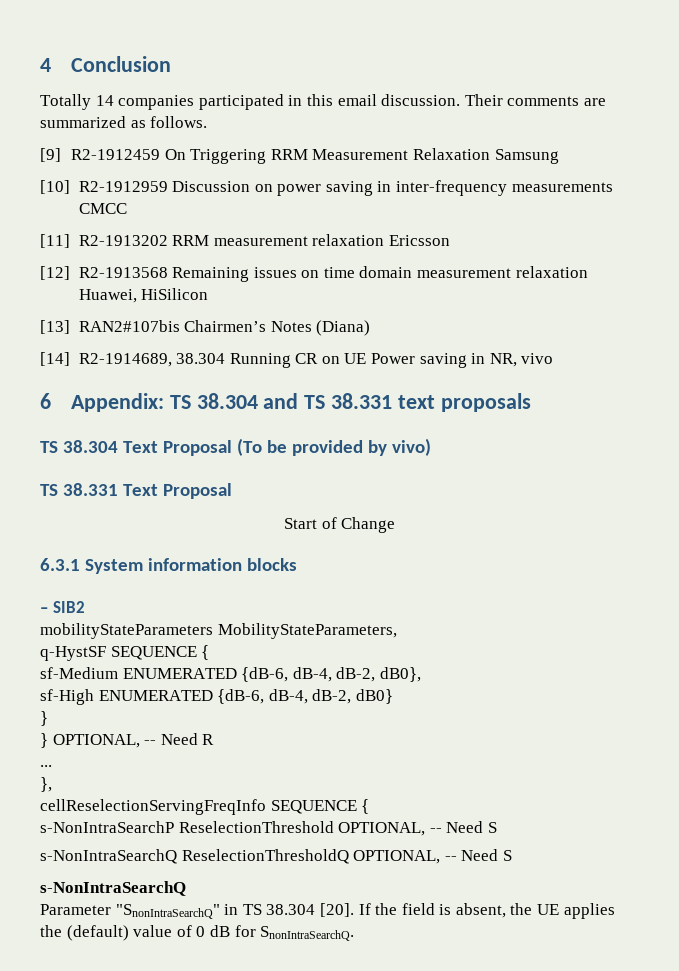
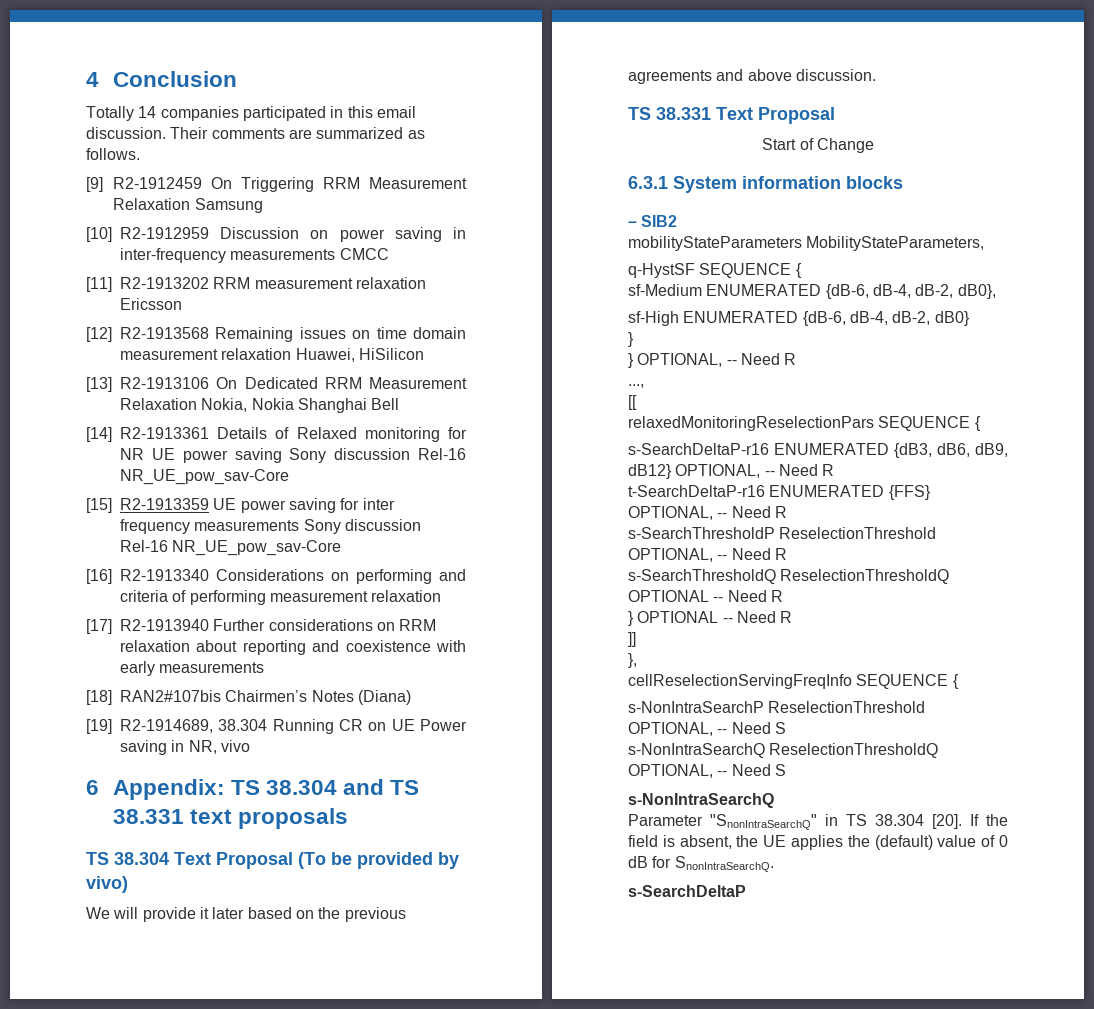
(70, 327) none -> [120,377,467,389] [120,398,400,413] [86,427,467,442] [120,448,466,463] [120,469,289,485] [86,498,395,513] [120,519,421,534] [120,540,342,556] [86,569,466,584] [120,590,442,605] [86,619,437,634] [120,640,467,655] [120,661,265,676] [86,690,112,705] R2-1913106 On Dedicated RRM Measurement Relaxation Nokia, Nokia Shanghai Bell // [14] R2-1913361 Details of Relaxed monitoring for NR UE power saving Sony discussion Rel-16 NR_UE_pow_sav-Core // [15] R2-1913359 UE power saving for inter frequency measurements Sony discussion Rel-16 NR_UE_pow_sav-Core // [16] R2-1913340 Considerations on performing and criteria of performing measurement relaxation // [17] R2-1913940 Further considerations on RRM relaxation about reporting and coexistence with early measurements // [18]
[40,352,70,366] [14] -> [86,719,112,734] [19]
(431, 447) none -> [86,907,406,922] [628,69,876,84] // We will provide it later based on the previous agreements and above discussion.
[40,765,52,767] ... -> [628,384,644,388] [628,395,637,410] [628,416,981,431] [628,443,1008,458] [628,464,835,479] [628,485,931,500] [628,506,787,520] [628,527,937,539] [628,548,787,562] [628,569,950,584] [628,590,783,602] [628,611,793,626] [628,632,636,647] ..., // [[ // relaxedMonitoringReselectionPars SEQUENCE { // s-SearchDeltaP-r16 ENUMERATED {dB3, dB6, dB9, dB12} OPTIONAL, -- Need R // t-SearchDeltaP-r16 ENUMERATED {FFS} OPTIONAL, -- Need R // s-SearchThresholdP ReselectionThreshold OPTIONAL, -- Need R // s-SearchThresholdQ ReselectionThresholdQ OPTIONAL -- Need R // } OPTIONAL -- Need R // ]]
(355, 933) none -> [628,885,746,897] // s-SearchDeltaP

